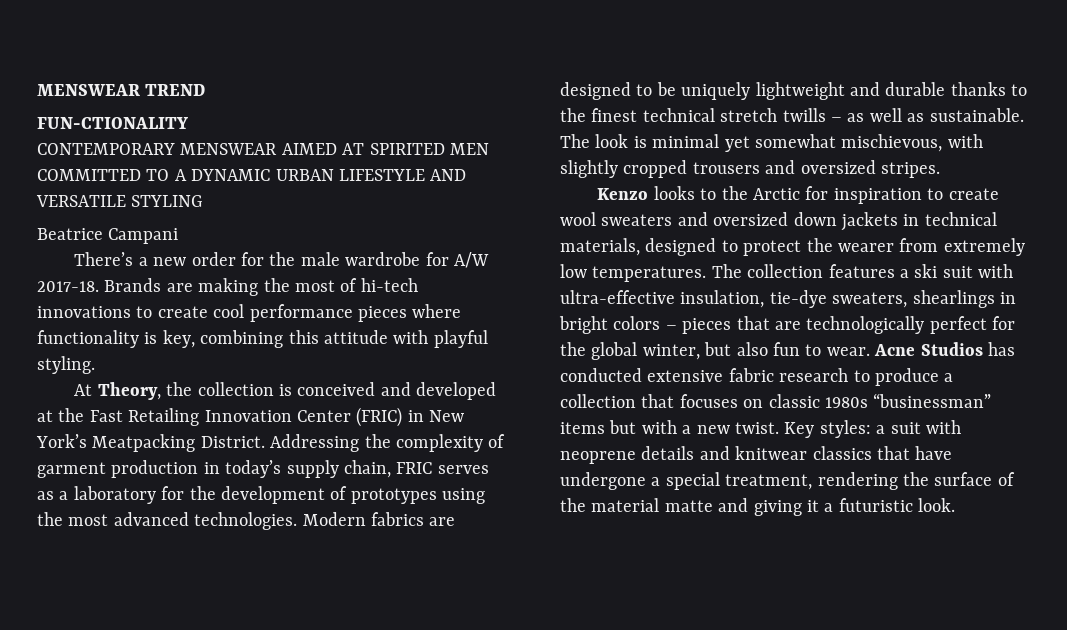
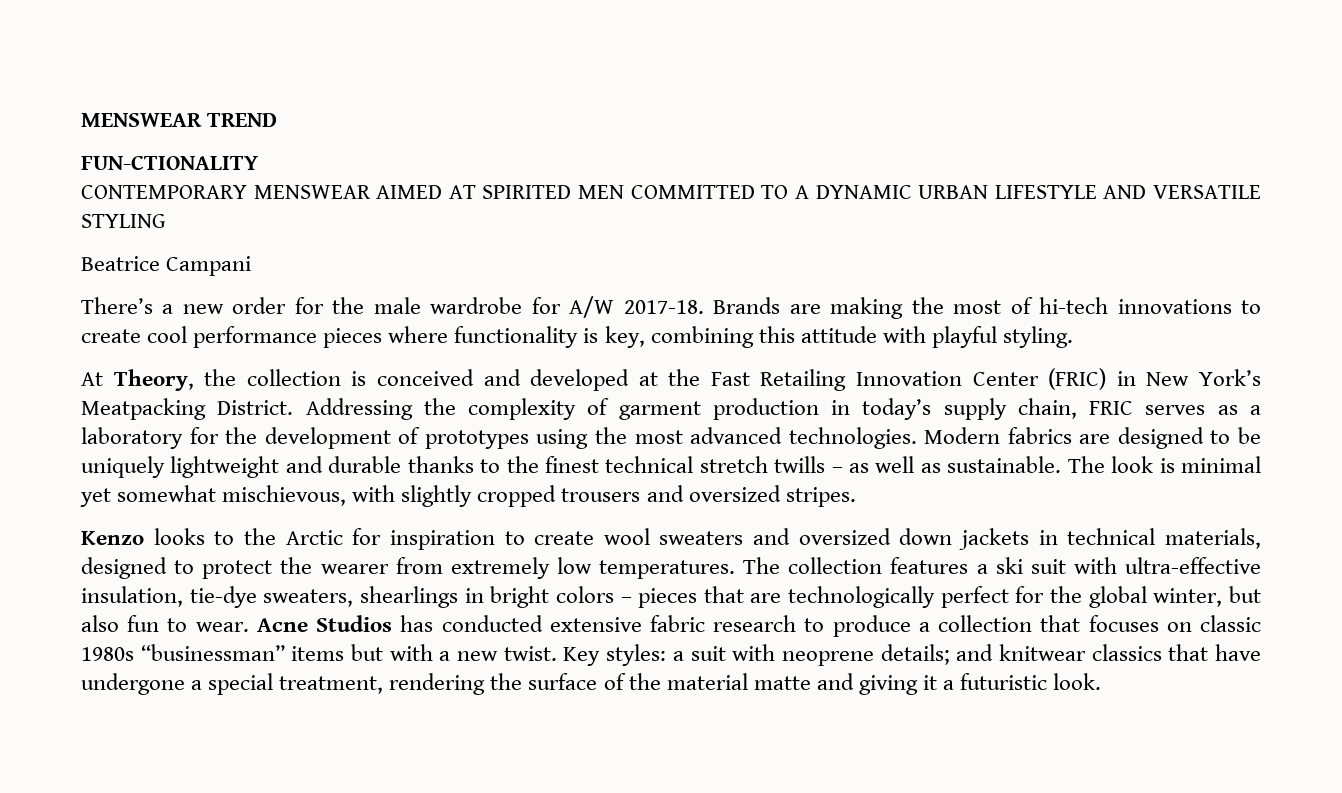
[641,446,695,460] details -> [880,644,950,665] details;

